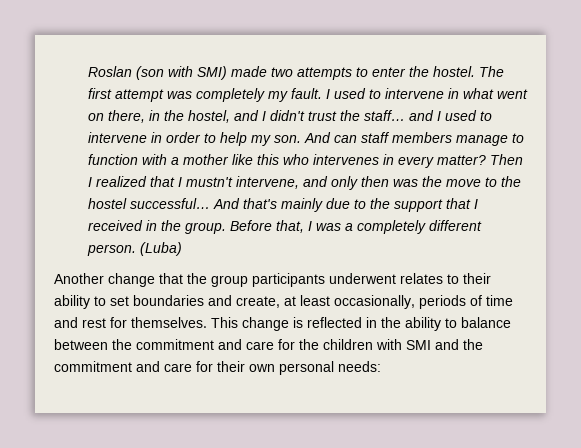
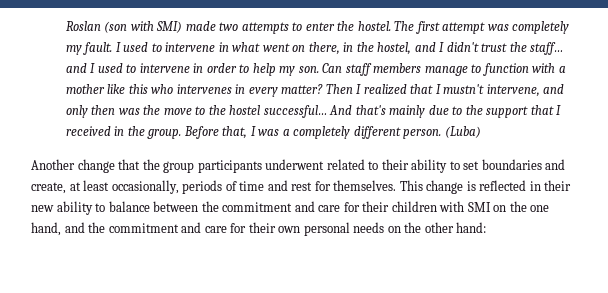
[303,132,357,143] And can -> [322,63,343,73] Can
[400,273,443,284] relates -> [326,159,365,170] related
[381,317,401,328] the -> [544,180,572,191] [31,205,54,212] their new
[299,339,319,350] the -> [362,201,390,212] their
(431, 345) none -> [493,201,550,212] [31,222,61,236] on the one hand,
[338,361,381,372] needs: -> [353,222,487,233] needs on the other hand:

